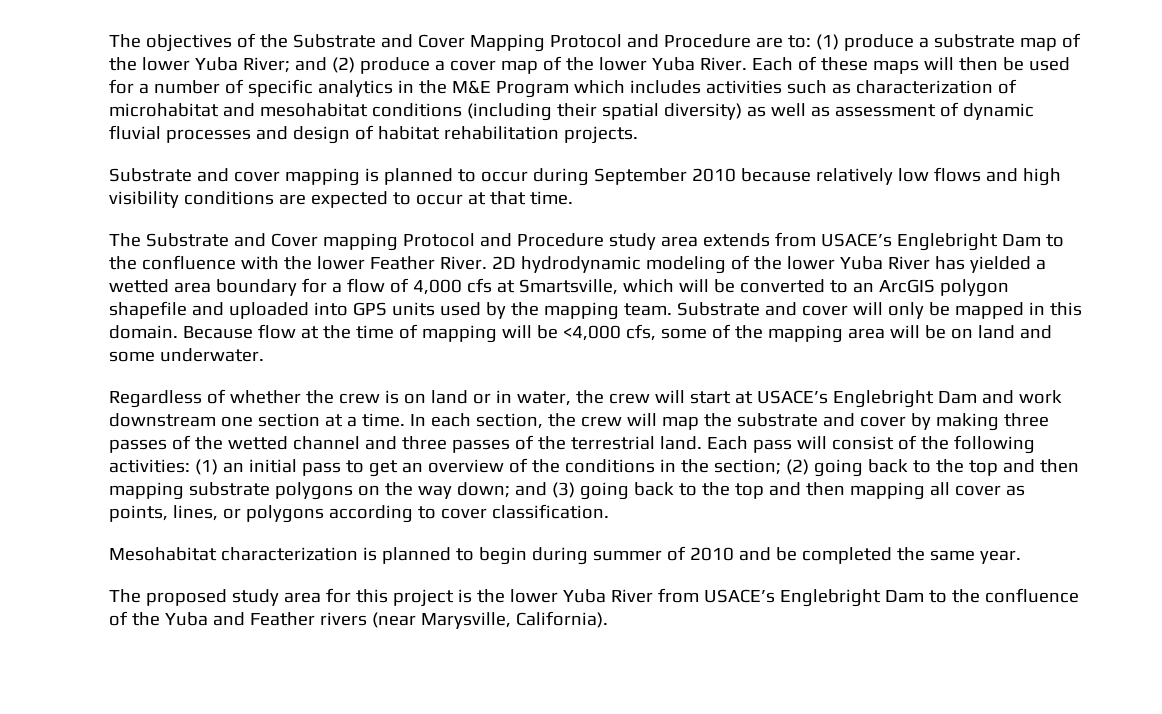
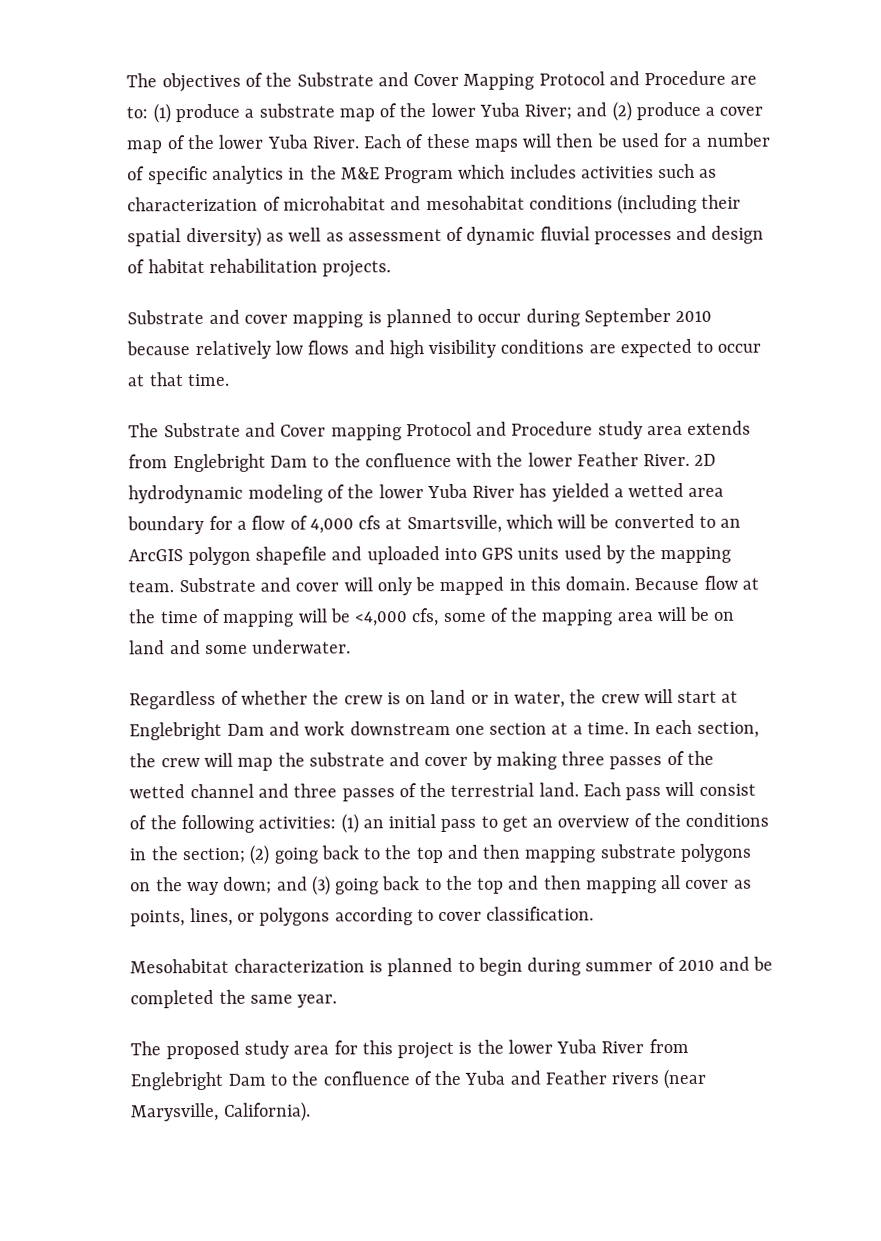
[820,233,892,247] USACE’s -> (169, 461) none
[756,390,828,404] USACE’s -> (739, 696) none
[703,589,775,603] USACE’s -> (689, 1046) none

